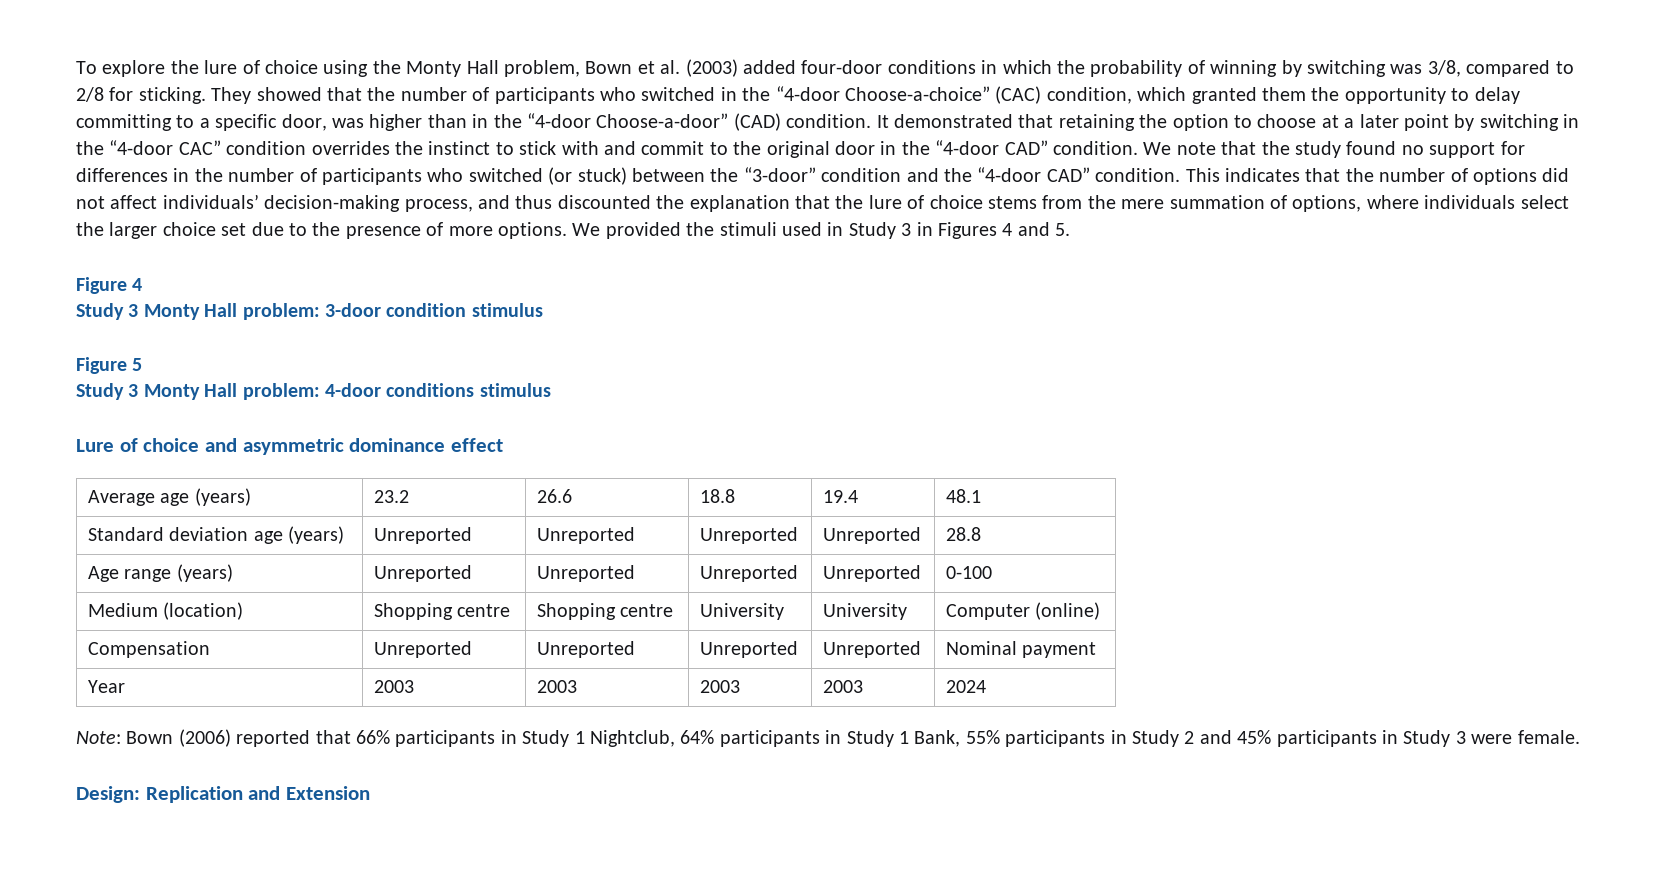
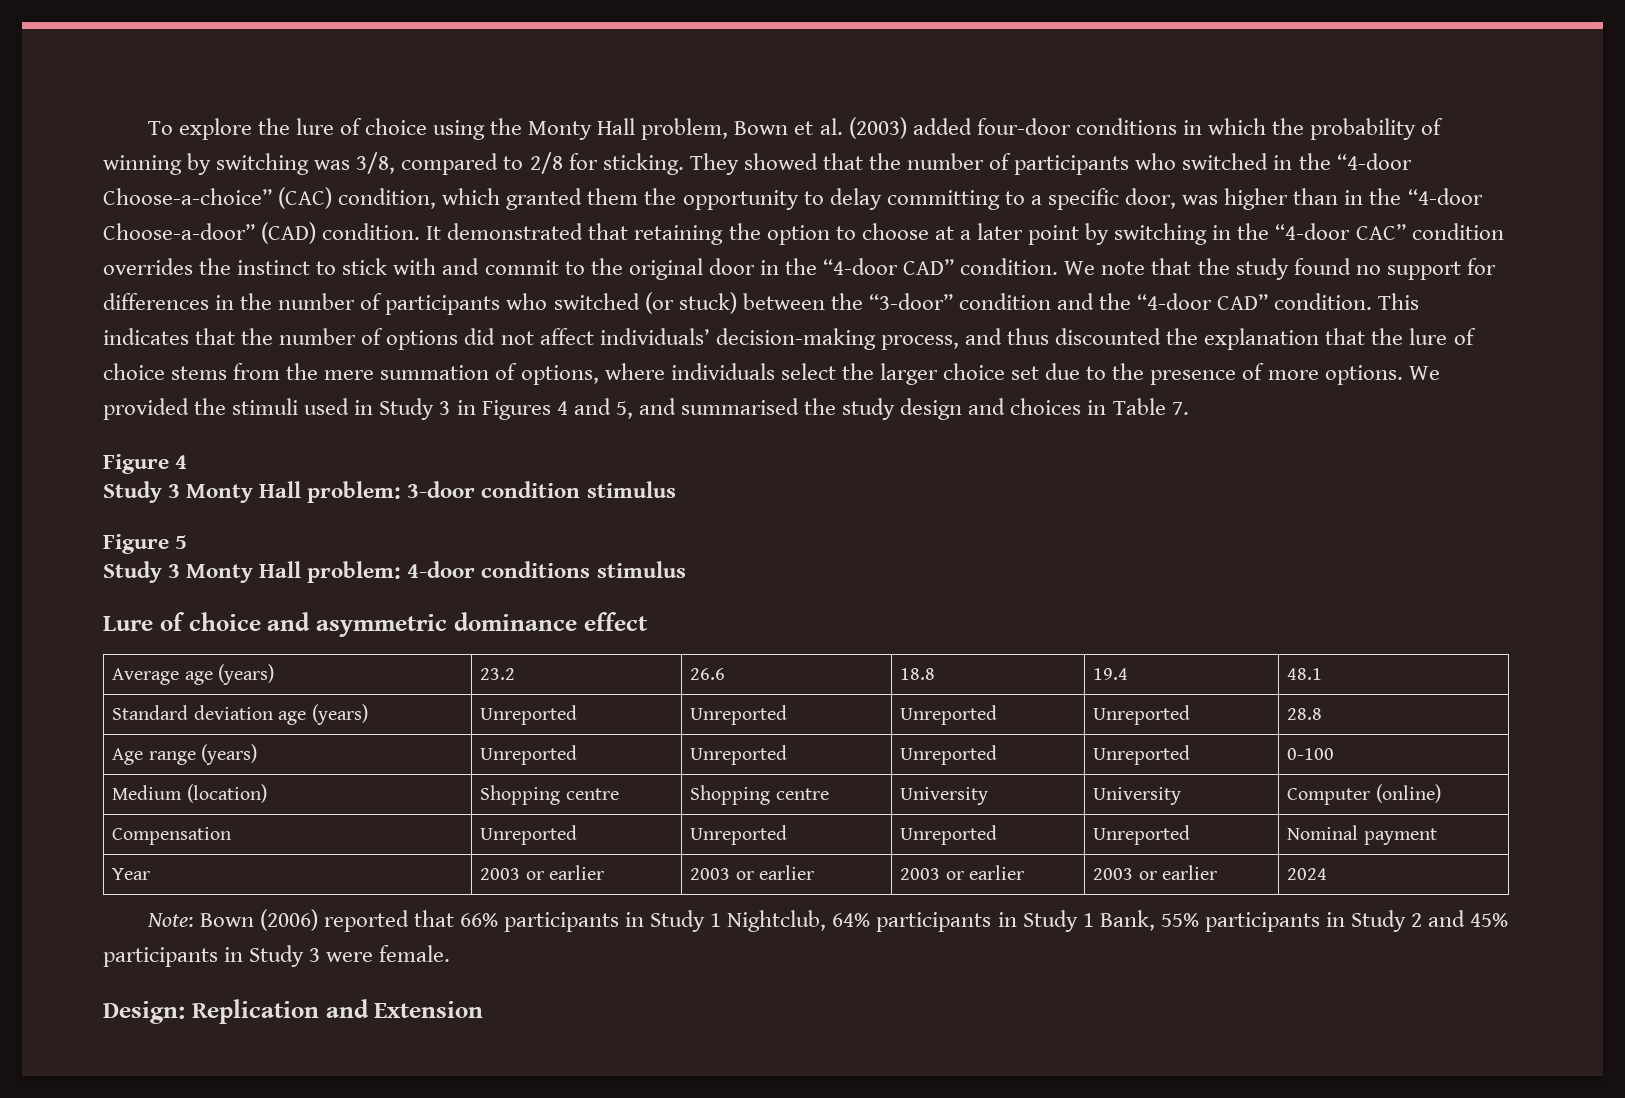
[1055,223,1071,236] 5. -> [615,398,1189,420] 5, and summarised the study design and choices in Table 7.
[537,680,578,693] [700,680,741,693] [823,680,864,693] | 2003 | 2003 | 2003 -> [525,865,605,880] [690,865,815,880] [900,865,1025,880] [1093,865,1218,880] or earlier | 2003 or earlier | 2003 or earlier | 2003 or earlier

